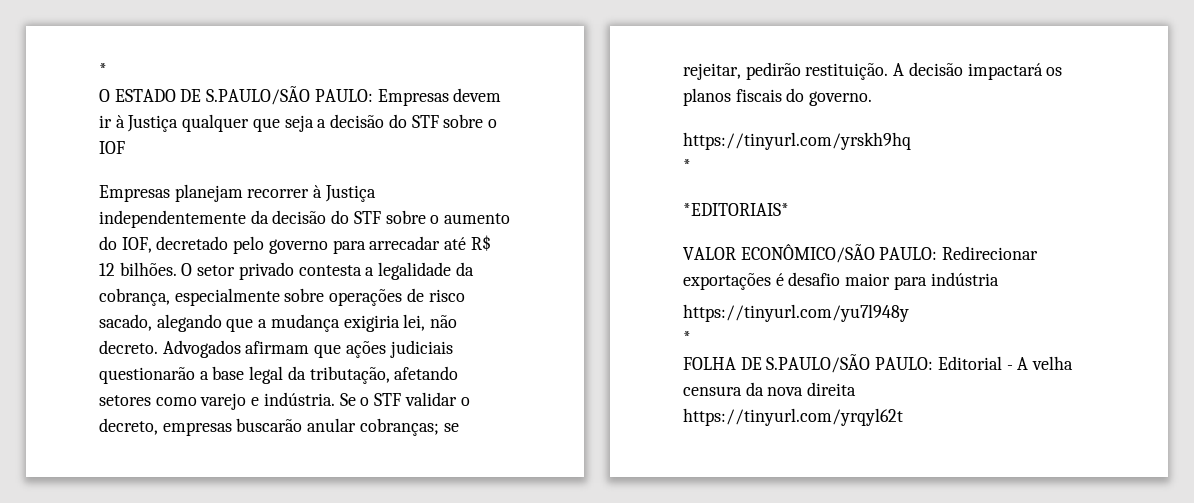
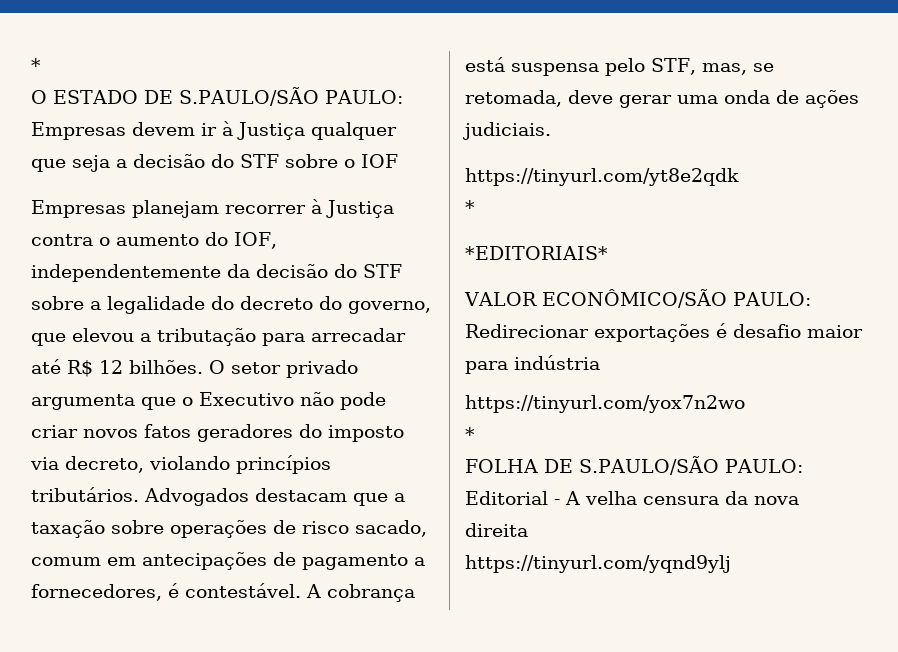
(376, 193) none -> [31,232,277,249] contra o aumento do IOF,
[430,213,511,224] [99,236,328,254] o aumento do IOF, decretado pelo governo -> [90,296,431,314] [31,328,256,346] a legalidade do decreto do governo, que elevou a tributação
[298,262,474,280] [99,288,280,306] contesta a legalidade da cobrança, especialmente -> [31,392,386,410] [31,424,404,442] [30,455,331,474] [31,487,405,506] [31,520,105,538] argumenta que o Executivo não pode criar novos fatos geradores do imposto via decreto, violando princípios tributários. Advogados destacam que a taxação
[156,314,458,332] [99,340,453,358] [99,366,459,384] [99,392,470,410] [99,418,459,436] [683,62,1063,80] [683,88,873,106] [683,132,911,150] alegando que a mudança exigiria lei, não decreto. Advogados afirmam que ações judiciais questionarão a base legal da tributação, afetando setores como varejo e indústria. Se o STF validar o decreto, empresas buscarão anular cobranças; se rejeitar, pedirão restituição. A decisão impactará os planos fiscais do governo. // https://tinyurl.com/yrskh9hq -> [31,552,425,570] [31,583,415,602] [465,57,774,76] [465,90,859,108] [463,122,551,140] [465,168,739,186] comum em antecipações de pagamento a fornecedores, é contestável. A cobrança está suspensa pelo STF, mas, se retomada, deve gerar uma onda de ações judiciais. // https://tinyurl.com/yt8e2qdk
[683,304,909,322] https://tinyurl.com/yu7l948y -> [465,395,745,413] https://tinyurl.com/yox7n2wo
[683,408,903,426] https://tinyurl.com/yrqyl62t -> [465,555,731,573] https://tinyurl.com/yqnd9ylj

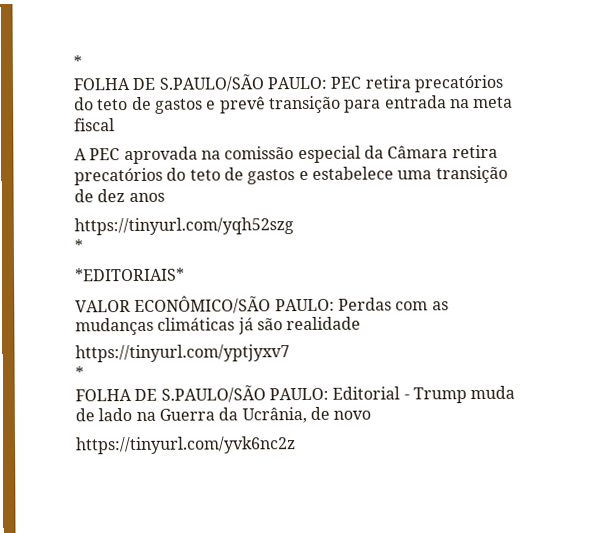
[31,58,41,72] [31,87,403,106] [31,121,397,140] [31,154,398,172] [31,199,394,218] [31,232,277,249] [31,264,402,282] [31,296,431,314] [31,328,406,346] [31,359,358,378] [31,392,386,410] [31,424,404,442] [30,455,331,474] [31,487,405,506] [31,520,427,538] [31,552,425,570] [31,583,415,602] [465,57,774,76] [465,90,859,108] [463,122,551,140] [465,168,739,186] * // O ESTADO DE S.PAULO/SÃO PAULO: Empresas devem ir à Justiça qualquer que seja a decisão do STF sobre o IOF // Empresas planejam recorrer à Justiça contra o aumento do IOF, independentemente da decisão do STF sobre a legalidade do decreto do governo, que elevou a tributação para arrecadar até R$ 12 bilhões. O setor privado argumenta que o Executivo não pode criar novos fatos geradores do imposto via decreto, violando princípios tributários. Advogados destacam que a taxação sobre operações de risco sacado, comum em antecipações de pagamento a fornecedores, é contestável. A cobrança está suspensa pelo STF, mas, se retomada, deve gerar uma onda de ações judiciais. // https://tinyurl.com/yt8e2qdk -> [73,55,82,69] [73,74,503,93] [74,95,514,114] [74,118,115,132] [74,144,498,165] [74,165,508,186] [74,189,165,203] [74,217,294,236] * // FOLHA DE S.PAULO/SÃO PAULO: PEC retira precatórios do teto de gastos e prevê transição para entrada na meta fiscal // A PEC aprovada na comissão especial da Câmara retira precatórios do teto de gastos e estabelece uma transição de dez anos // https://tinyurl.com/yqh52szg
[465,323,863,342] [465,355,600,374] [465,395,745,413] Redirecionar exportações é desafio maior para indústria // https://tinyurl.com/yox7n2wo -> [337,297,449,311] [75,316,362,336] [75,344,290,363] Perdas com as mudanças climáticas já são realidade // https://tinyurl.com/yptjyxv7
[565,491,799,505] [465,523,528,537] [465,555,731,573] A velha censura da nova direita // https://tinyurl.com/yqnd9ylj -> [412,385,516,404] [75,406,372,424] [75,436,296,455] Trump muda de lado na Guerra da Ucrânia, de novo // https://tinyurl.com/yvk6nc2z

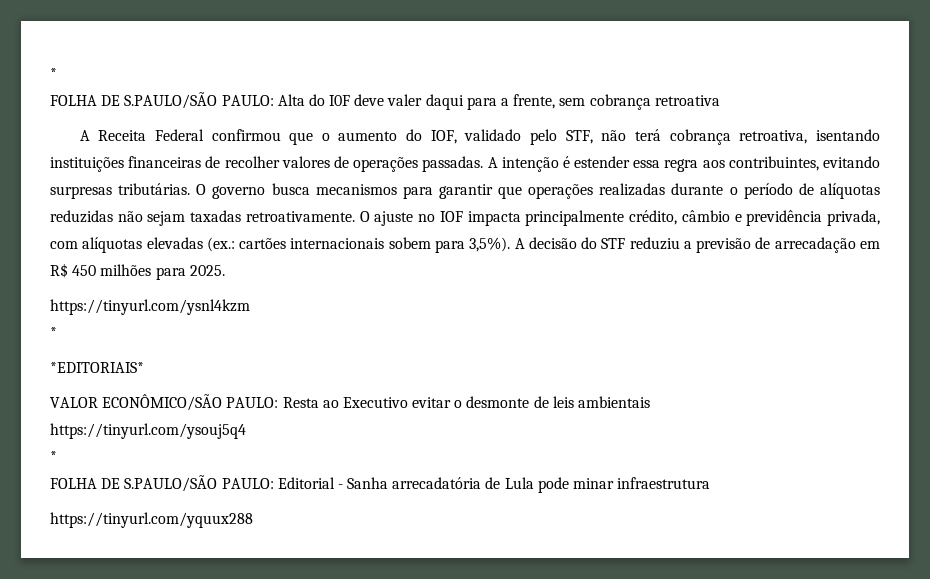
[73,55,82,69] [73,74,503,93] [74,95,514,114] [74,118,115,132] [74,144,498,165] [74,165,508,186] [74,189,165,203] [74,217,294,236] * // FOLHA DE S.PAULO/SÃO PAULO: PEC retira precatórios do teto de gastos e prevê transição para entrada na meta fiscal // A PEC aprovada na comissão especial da Câmara retira precatórios do teto de gastos e estabelece uma transição de dez anos // https://tinyurl.com/yqh52szg -> [50,68,57,79] [50,92,720,110] [79,129,880,145] [50,156,880,172] [50,183,880,199] [50,210,881,226] [50,237,881,253] [50,263,225,280] [50,299,250,315] * // FOLHA DE S.PAULO/SÃO PAULO: Alta do I0F deve valer daqui para a frente, sem cobrança retroativa // A Receita Federal confirmou que o aumento do IOF, validado pelo STF, não terá cobrança retroativa, isentando instituições financeiras de recolher valores de operações passadas. A intenção é estender essa regra aos contribuintes, evitando surpresas tributárias. O governo busca mecanismos para garantir que operações realizadas durante o período de alíquotas reduzidas não sejam taxadas retroativamente. O ajuste no IOF impacta principalmente crédito, câmbio e previdência privada, com alíquotas elevadas (ex.: cartões internacionais sobem para 3,5%). A decisão do STF reduziu a previsão de arrecadação em R$ 450 milhões para 2025. // https://tinyurl.com/ysnl4kzm
[337,297,449,311] [75,316,362,336] [75,344,290,363] Perdas com as mudanças climáticas já são realidade // https://tinyurl.com/yptjyxv7 -> [282,396,651,408] [50,423,246,439] Resta ao Executivo evitar o desmonte de leis ambientais // https://tinyurl.com/ysouj5q4
[412,385,516,404] [75,406,372,424] [75,436,296,455] Trump muda de lado na Guerra da Ucrânia, de novo // https://tinyurl.com/yvk6nc2z -> [347,477,711,493] [50,512,253,528] Sanha arrecadatória de Lula pode minar infraestrutura // https://tinyurl.com/yquux288

